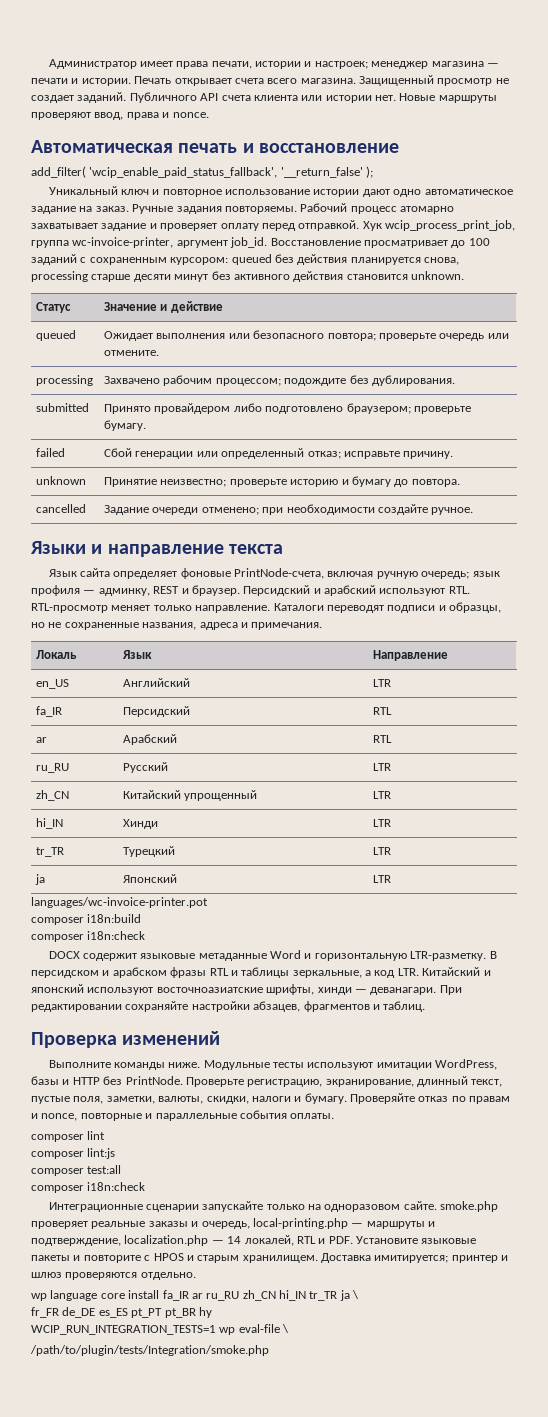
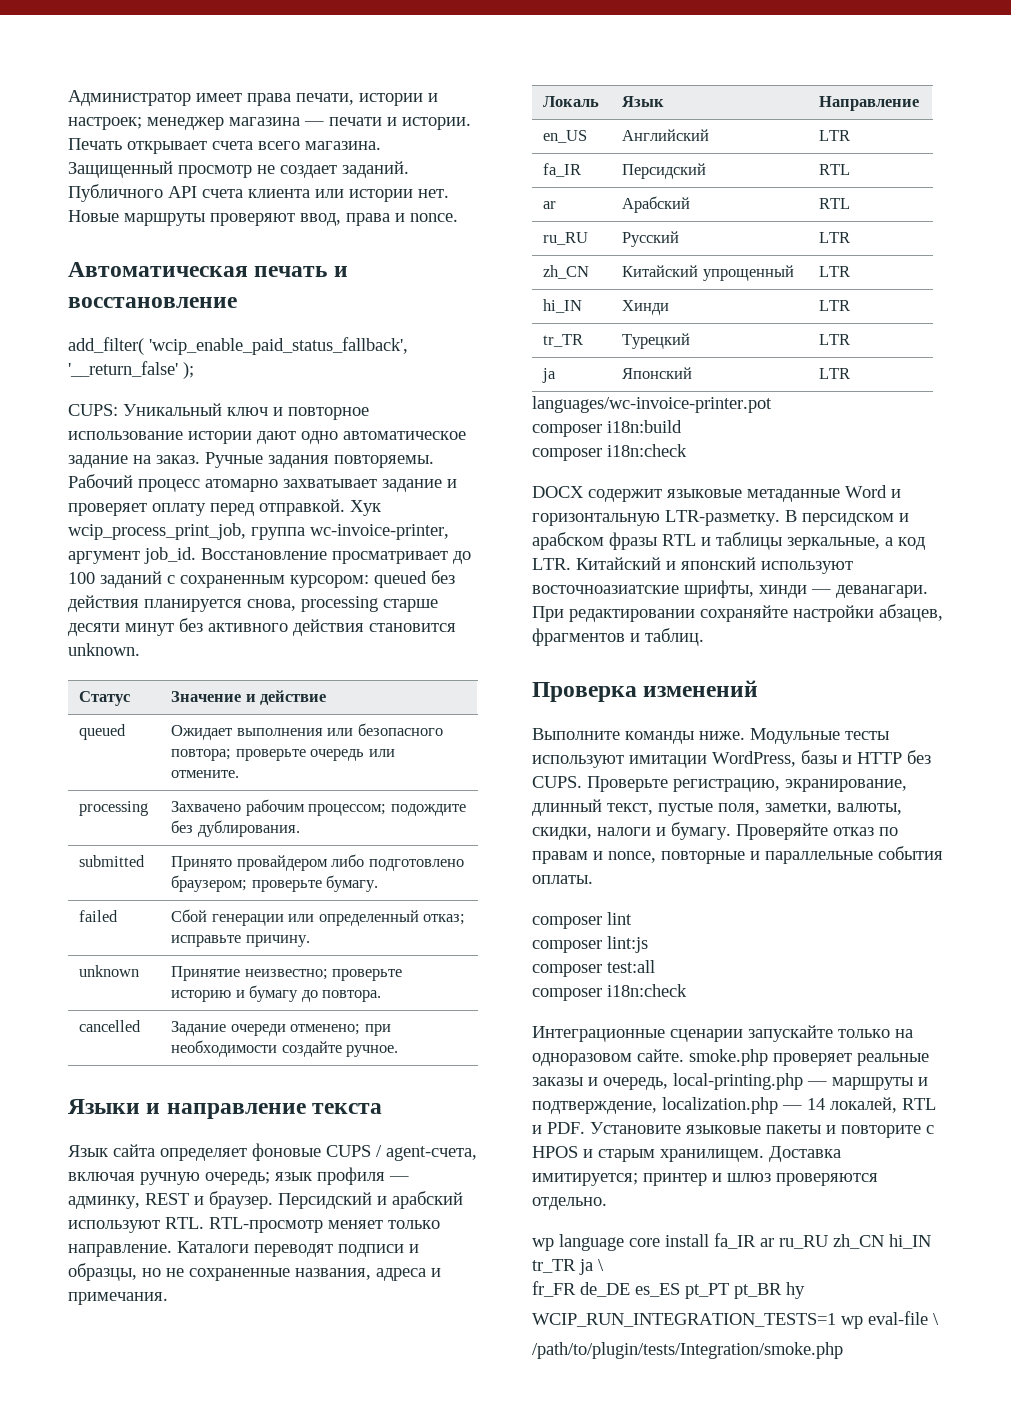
(374, 172) none -> [68,404,118,416] CUPS:
[233,568,324,579] PrintNode-счета, -> [326,1145,477,1161] CUPS / agent-счета,
[125,1076,183,1085] PrintNode. -> [532,776,582,788] CUPS.

